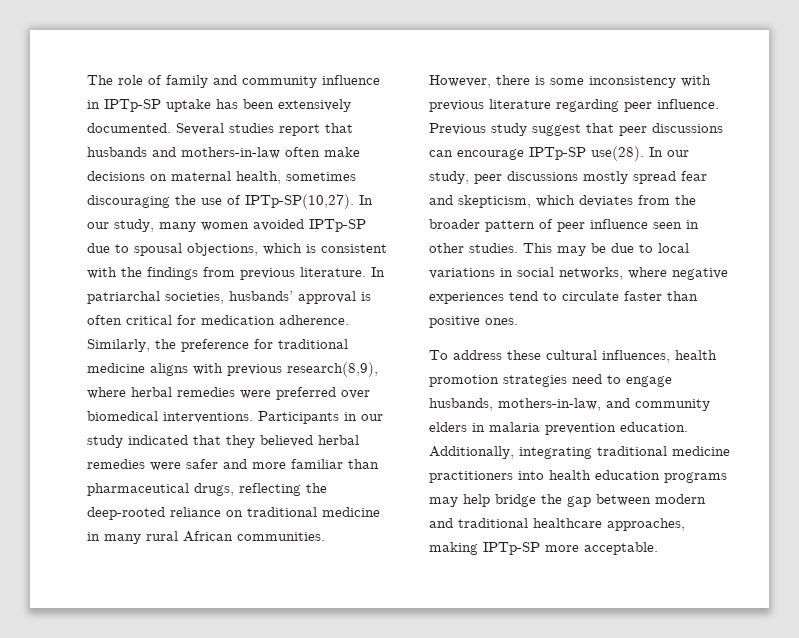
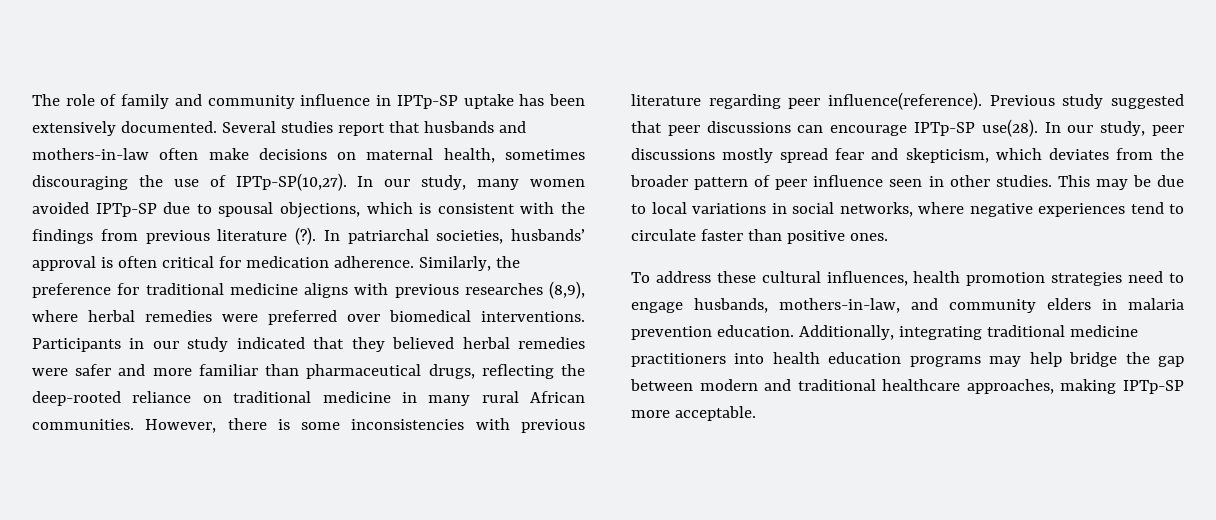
[300,267,366,277] literature. -> [217,227,316,245] literature (?).
[287,362,378,377] research(8,9), -> [464,281,585,299] researches (8,9),
[589,76,676,88] inconsistency -> [351,419,465,430] inconsistencies
[657,99,719,109] influence. -> [828,92,982,110] influence(reference).
[532,124,581,136] suggest -> [1111,94,1184,109] suggested

